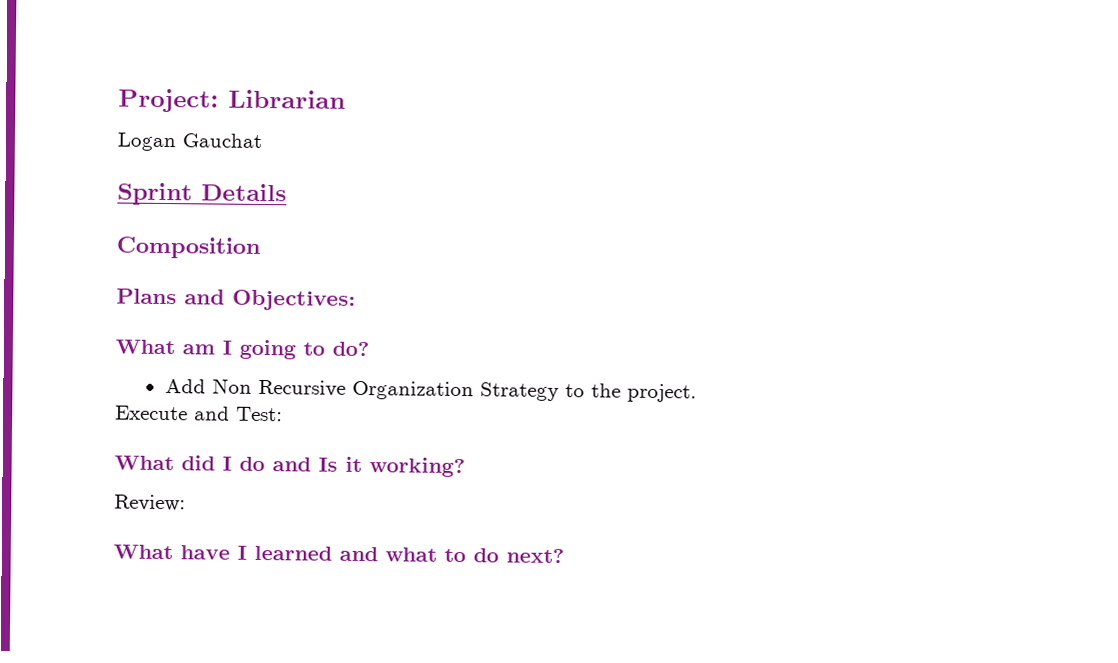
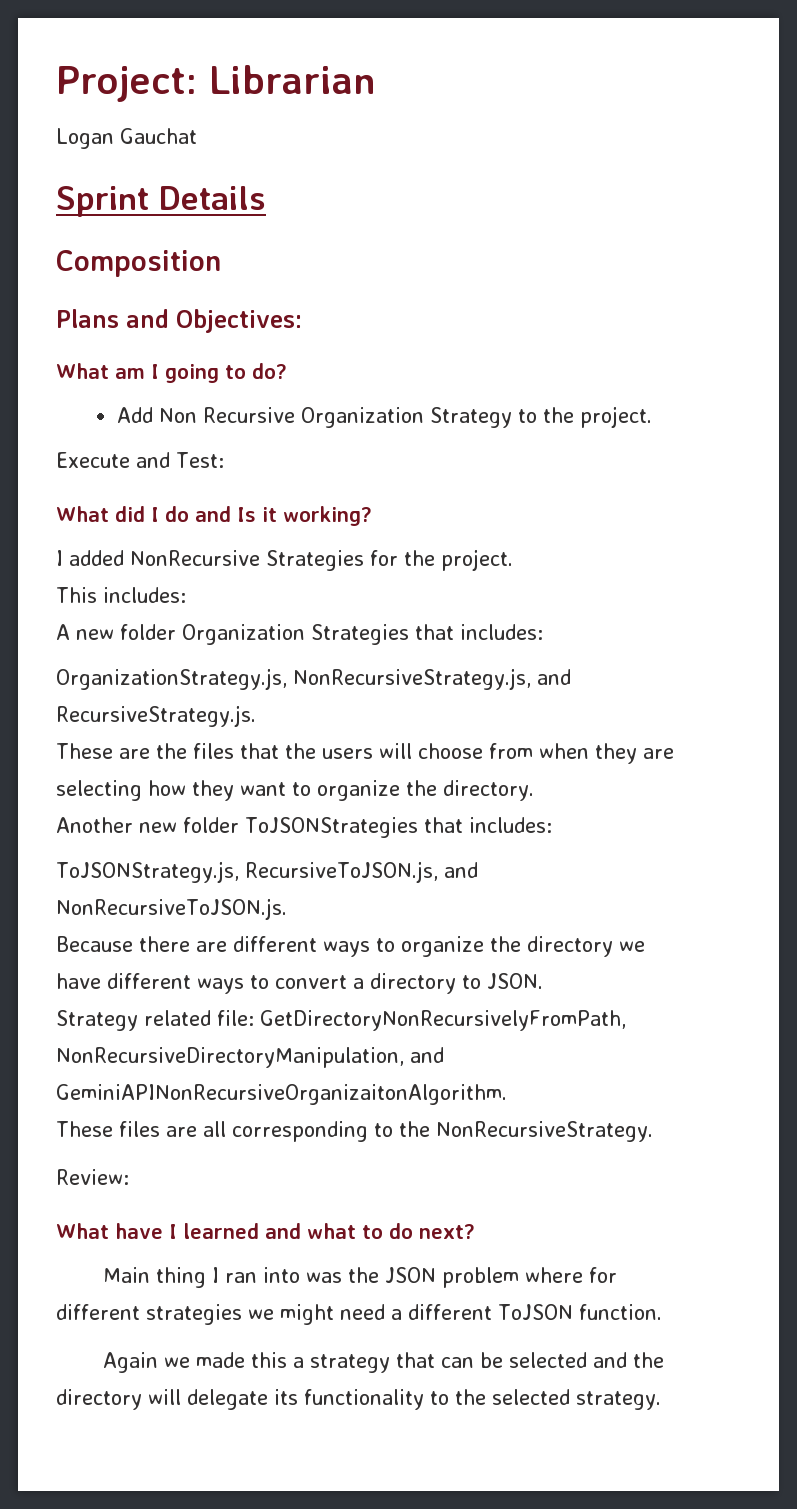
(465, 467) none -> [56,549,513,571] [56,587,186,603] [56,624,543,645] [56,668,571,690] [56,705,256,727] [56,743,674,764] [56,780,534,801] [56,817,552,838] [56,861,478,883] [56,898,287,920] [56,936,645,957] [56,973,543,994] [56,1010,626,1031] [56,1047,444,1068] [56,1084,507,1105] [56,1121,653,1142] // I added NonRecursive Strategies for the project. // This includes: // A new folder Organization Strategies that includes: // OrganizationStrategy.js, NonRecursiveStrategy.js, and RecursiveStrategy.js. // These are the files that the users will choose from when they are selecting how they want to organize the directory. // Another new folder ToJSONStrategies that includes: // ToJSONStrategy.js, RecursiveToJSON.js, and NonRecursiveToJSON.js. // Because there are different ways to organize the directory we have different ways to convert a directory to JSON. // Strategy related file: GetDirectoryNonRecursivelyFromPath, NonRecursiveDirectoryManipulation, and GeminiAPINonRecursiveOrganizaitonAlgorithm. // These files are all corresponding to the NonRecursiveStrategy.
(564, 556) none -> [103,1267,618,1288] [56,1304,662,1325] [103,1352,665,1373] [56,1389,661,1410] // Main thing I ran into was the JSON problem where for different strategies we might need a different ToJSON function. // Again we made this a strategy that can be selected and the directory will delegate its functionality to the selected strategy.

